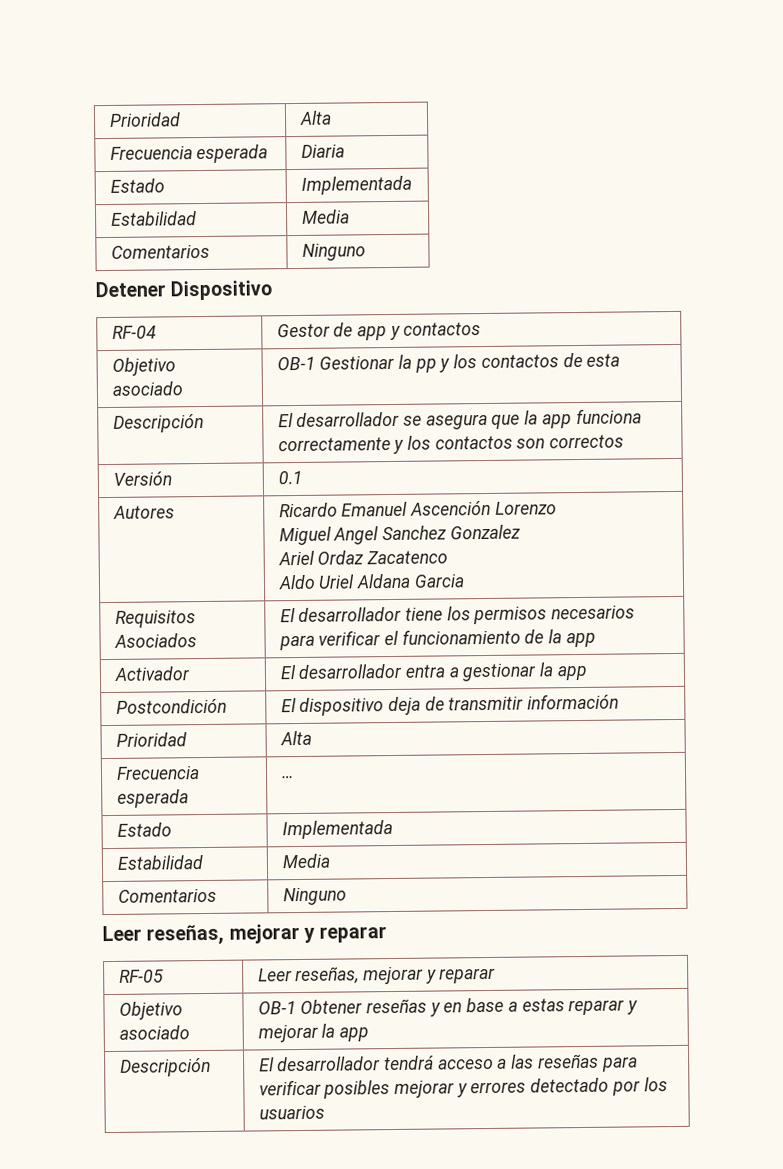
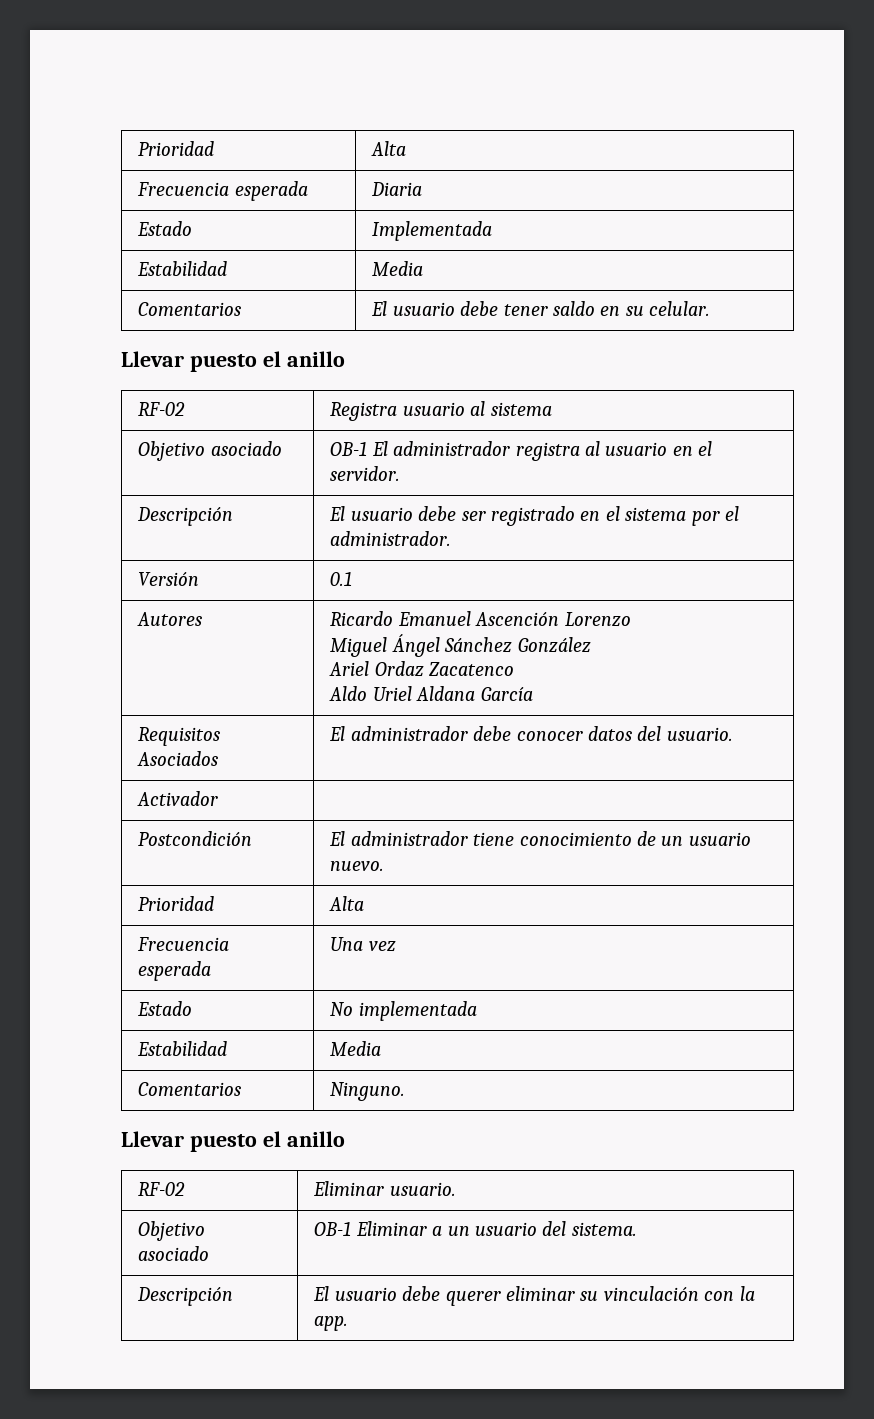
[301,243,366,261] [95,280,273,301] [111,325,157,339] [276,322,482,341] [111,357,176,376] [111,381,183,396] [276,352,621,373] [112,413,204,433] [277,408,642,430] [277,434,625,454] Ninguno // Detener Dispositivo // RF-04 | Gestor de app y contactos // Objetivo asociado | OB-1 Gestionar la pp y los contactos de esta // Descripción | El desarrollador se asegura que la app funciona correctamente y los contactos son correctos -> [371,301,711,316] [121,351,345,372] [138,402,186,416] [330,401,552,421] [138,441,282,461] [330,441,713,461] [330,466,401,481] [137,507,234,526] [329,506,739,526] [330,531,452,546] El usuario debe tener saldo en su celular. // Llevar puesto el anillo // RF-02 | Registra usuario al sistema // Objetivo asociado | OB-1 El administrador registra al usuario en el servidor. // Descripción | El usuario debe ser registrado en el sistema por el administrador.
[333,524,521,545] Angel Sanchez Gonzalez -> [391,634,591,657] Ángel Sánchez González
[413,574,465,588] Garcia -> [480,687,533,701] García
[298,605,636,625] [278,628,596,651] [113,666,191,681] [279,662,588,682] [115,698,227,714] [280,693,620,716] [115,732,187,747] [279,730,312,746] [115,766,200,780] [116,789,189,808] [281,775,294,779] [116,822,172,837] [281,820,393,840] [116,855,204,870] [281,853,331,869] [117,888,217,903] [282,887,347,906] [102,923,388,946] [118,969,164,983] [257,966,497,985] [118,1001,183,1020] [118,1025,190,1040] [257,997,639,1017] [257,1023,370,1043] [119,1057,211,1077] [258,1053,638,1072] [258,1077,668,1099] [258,1105,325,1120] desarrollador tiene los permisos necesarios para verificar el funcionamiento de la app // Activador | El desarrollador entra a gestionar la app // Postcondición | El dispositivo deja de transmitir información // Prioridad | Alta // Frecuencia esperada | … // Estado | Implementada // Estabilidad | Media // Comentarios | Ninguno // Leer reseñas, mejorar y reparar // RF-05 | Leer reseñas, mejorar y reparar // Objetivo asociado | OB-1 Obtener reseñas y en base a estas reparar y mejorar la app // Descripción | El desarrollador tendrá acceso a las reseñas para verificar posibles mejorar y errores detectado por los usuarios -> [350,726,733,741] [137,791,219,806] [138,831,253,846] [329,831,751,846] [330,861,385,871] [138,896,215,911] [329,896,365,911] [137,937,230,951] [138,961,212,981] [330,937,396,952] [137,1001,193,1016] [330,1001,477,1021] [137,1041,228,1056] [330,1041,382,1056] [138,1082,242,1096] [330,1082,406,1101] [121,1131,345,1152] [138,1182,186,1196] [313,1181,456,1196] [138,1221,206,1241] [138,1246,210,1261] [314,1221,637,1236] [137,1287,234,1306] [313,1286,755,1306] [314,1316,349,1331] administrador debe conocer datos del usuario. // Activador | // Postcondición | El administrador tiene conocimiento de un usuario nuevo. // Prioridad | Alta // Frecuencia esperada | Una vez // Estado | No implementada // Estabilidad | Media // Comentarios | Ninguno. // Llevar puesto el anillo // RF-02 | Eliminar usuario. // Objetivo asociado | OB-1 Eliminar a un usuario del sistema. // Descripción | El usuario debe querer eliminar su vinculación con la app.

